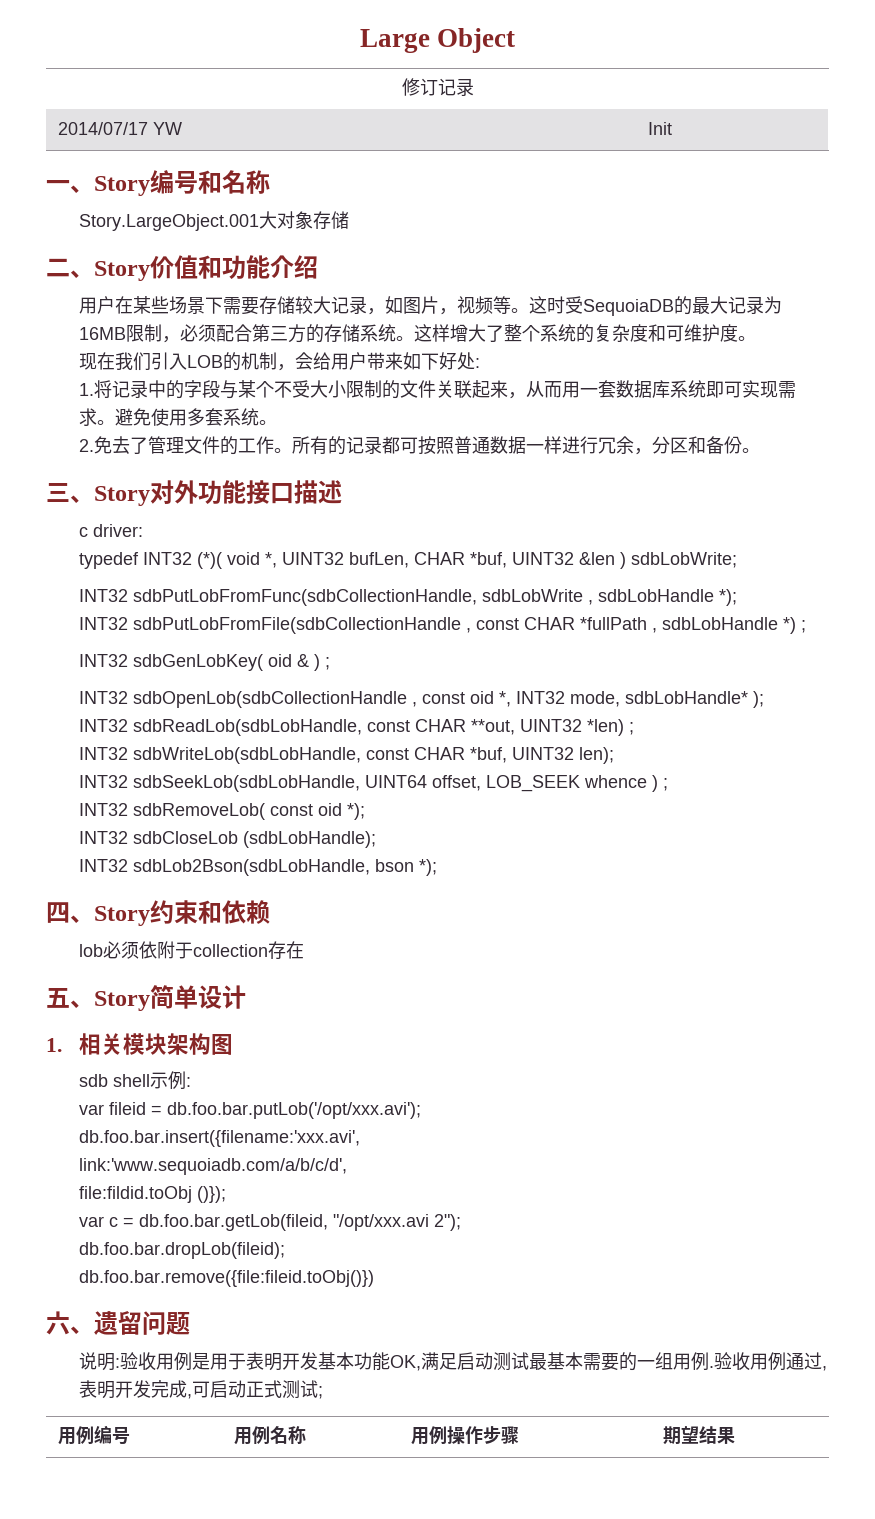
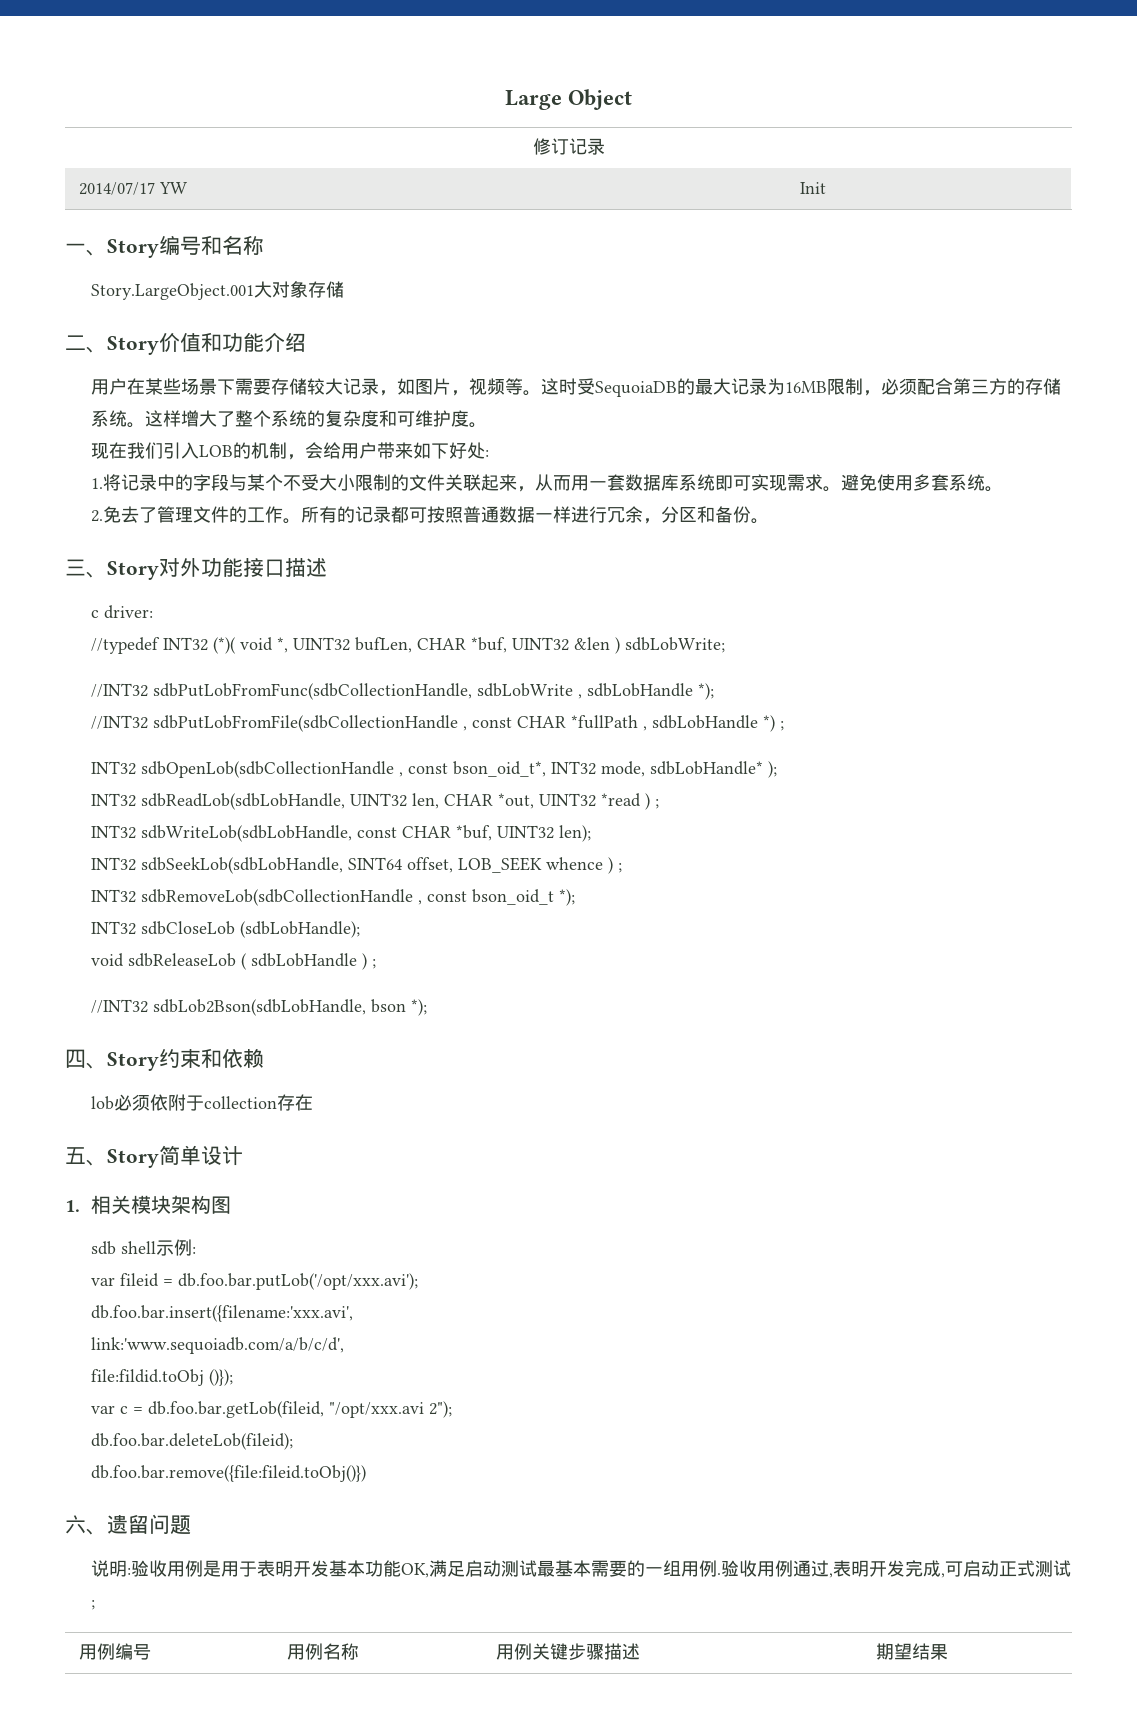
[79,552,140,569] typedef -> [91,637,161,654] //typedef
[79,589,129,602] INT32 -> [91,683,149,697] //INT32
[79,617,129,630] INT32 -> [91,715,149,729] //INT32
[79,654,331,671] // INT32 sdbGenLobKey( oid & ) ; -> (785, 726) none
[470,691,512,707] oid *, -> [453,761,547,777] bson_oid_t*,
[367,719,625,736] const CHAR **out, UINT32 *len) -> [350,793,651,810] UINT32 len, CHAR *out, UINT32 *read )
[365,775,428,788] UINT64 -> [348,857,403,870] SINT64
[133,803,343,820] sdbRemoveLob( const oid -> [141,889,555,906] sdbRemoveLob(sdbCollectionHandle , const bson_oid_t
[79,859,129,872] INT32 -> [91,953,377,970] [91,999,149,1013] void sdbReleaseLob ( sdbLobHandle ) ; // //INT32
[79,1242,286,1259] db.foo.bar.dropLob(fileid); -> [91,1433,294,1450] db.foo.bar.deleteLob(fileid);
[446,1426,483,1445] 操作 -> [531,1643,568,1660] 关键
(519, 1435) none -> [603,1643,640,1660] 描述

